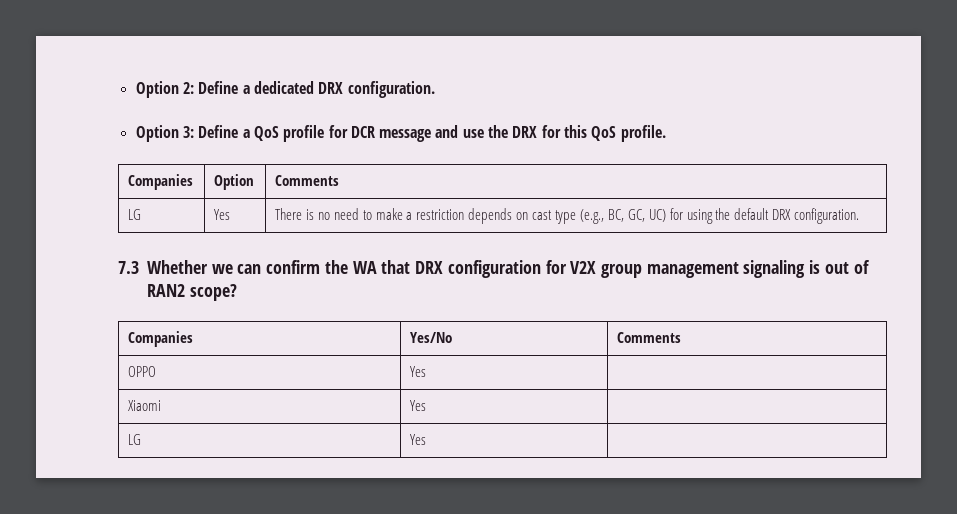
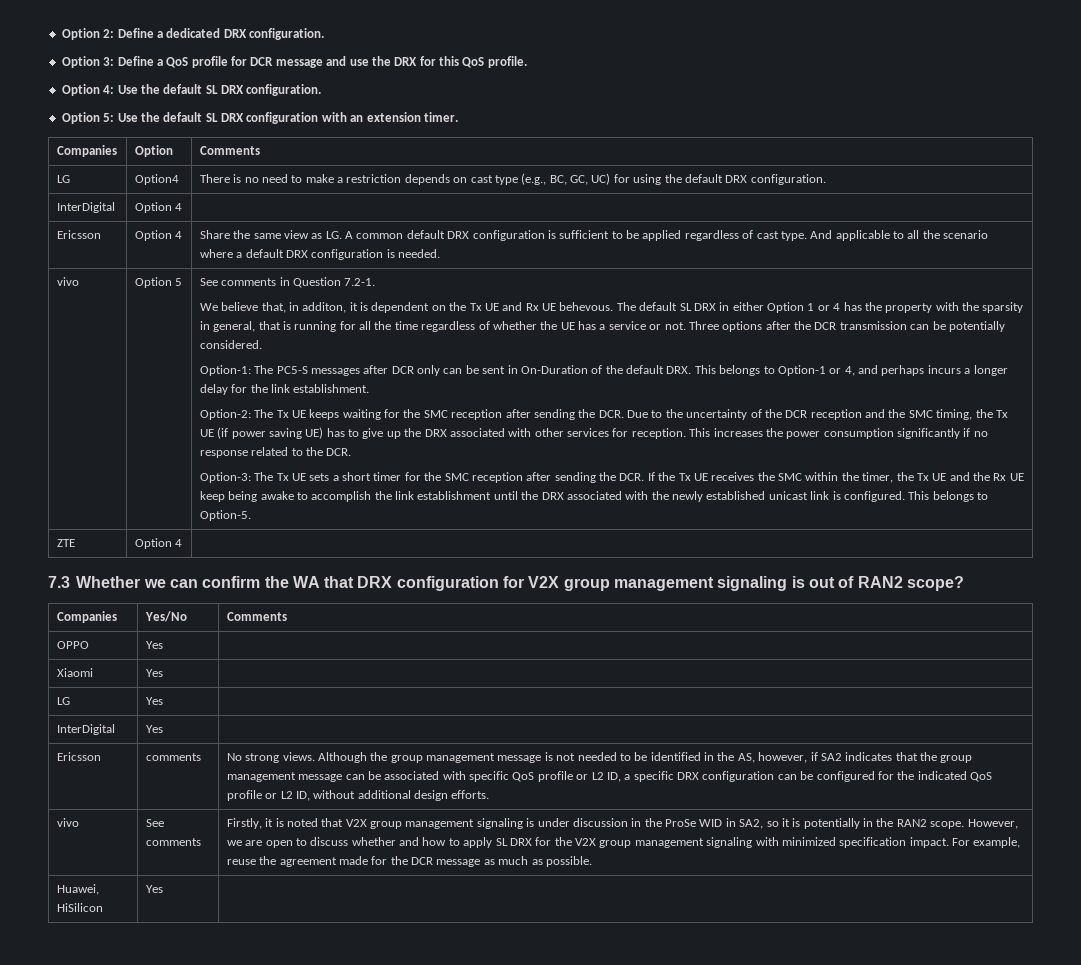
(666, 133) none -> [61,84,322,96] [61,112,458,124] // Option 4: Use the default SL DRX configuration. // Option 5: Use the default SL DRX configuration with an extension timer.
[214,209,231,220] Yes -> [134,174,179,185] Option4
(860, 216) none -> [56,202,115,213] [134,202,183,213] [56,230,101,239] [134,230,183,241] [199,230,989,241] [199,249,441,260] [56,277,79,286] [134,277,183,288] [199,277,376,288] [199,302,1024,313] [199,321,1005,332] [199,340,262,349] [199,365,1008,376] [199,384,370,395] [199,409,1008,420] [199,427,988,439] [199,447,352,458] [199,472,1024,483] [199,491,989,502] [199,510,251,521] [56,539,75,547] [134,538,183,549] // InterDigital | Option 4 | // Ericsson | Option 4 | Share the same view as LG. A common default DRX configuration is sufficient to be applied regardless of cast type. And applicable to all the scenario where a default DRX configuration is needed. // vivo | Option 5 | See comments in Question 7.2-1. // We believe that, in additon, it is dependent on the Tx UE and Rx UE behevous. The default SL DRX in either Option 1 or 4 has the property with the sparsity in general, that is running for all the time regardless of whether the UE has a service or not. Three options after the DCR transmission can be potentially considered. // Option-1: The PC5-S messages after DCR only can be sent in On-Duration of the default DRX. This belongs to Option-1 or 4, and perhaps incurs a longer delay for the link establishment. // Option-2: The Tx UE keeps waiting for the SMC reception after sending the DCR. Due to the uncertainty of the DCR reception and the SMC timing, the Tx UE (if power saving UE) has to give up the DRX associated with other services for reception. This increases the power consumption significantly if no response related to the DCR. // Option-3: The Tx UE sets a short timer for the SMC reception after sending the DCR. If the Tx UE receives the SMC within the timer, the Tx UE and the Rx UE keep being awake to accomplish the link establishment until the DRX associated with the newly established unicast link is configured. This belongs to Option-5. // ZTE | Option 4 |
(427, 439) none -> [56,724,115,735] [145,725,163,733] [56,752,101,761] [145,753,201,761] [226,752,973,763] [226,771,993,782] [226,790,490,801] [56,818,79,827] [145,819,164,827] [145,838,201,846] [226,818,1018,829] [226,837,1021,848] [226,856,592,867] [56,884,99,895] [56,903,103,912] [145,885,163,893] // InterDigital | Yes | // Ericsson | comments | No strong views. Although the group management message is not needed to be identified in the AS, however, if SA2 indicates that the group management message can be associated with specific QoS profile or L2 ID, a specific DRX configuration can be configured for the indicated QoS profile or L2 ID, without additional design efforts. // vivo | See comments | Firstly, it is noted that V2X group management signaling is under discussion in the ProSe WID in SA2, so it is potentially in the RAN2 scope. However, we are open to discuss whether and how to apply SL DRX for the V2X group management signaling with minimized specification impact. For example, reuse the agreement made for the DCR message as much as possible. // Huawei, HiSilicon | Yes |

